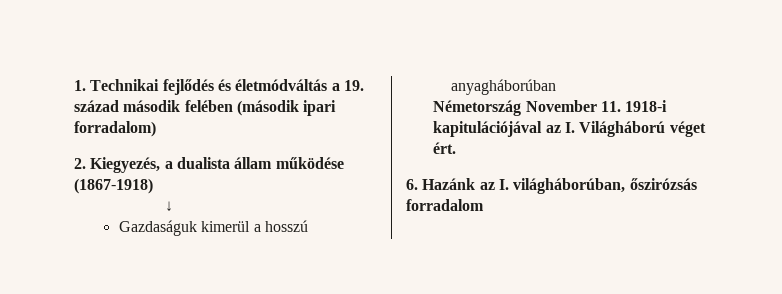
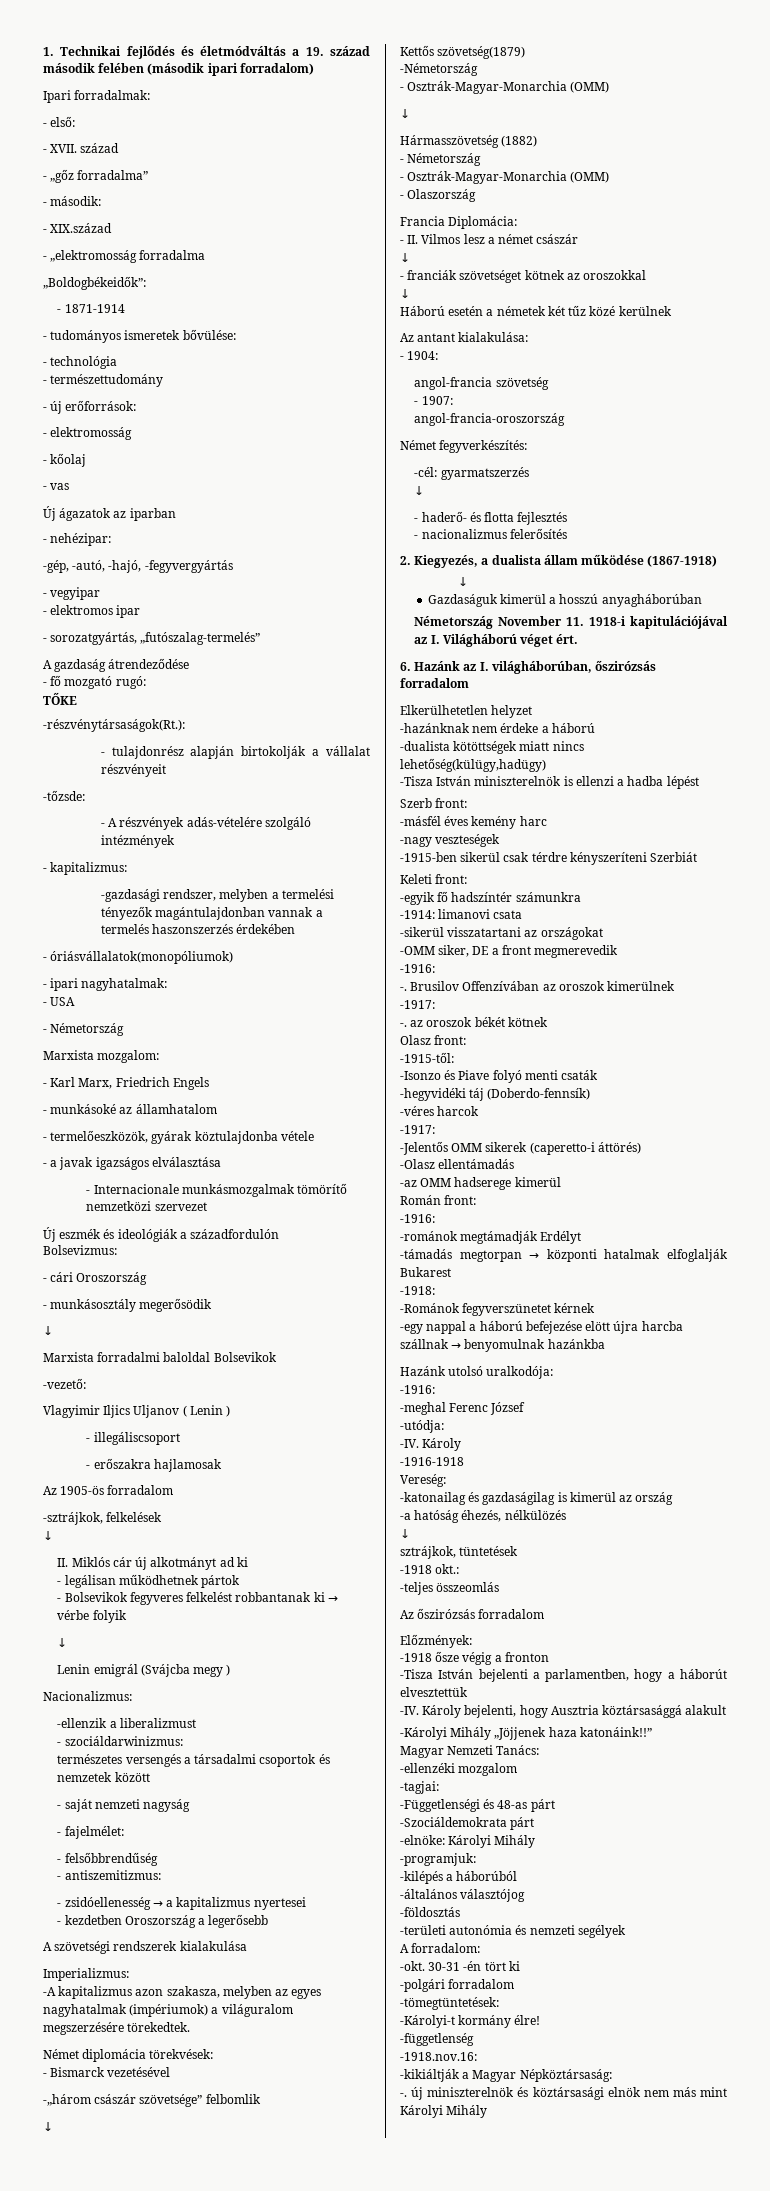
(156, 129) none -> [43,90,151,103] [43,116,76,127] [43,143,120,153] [43,169,149,183] [43,196,102,206] [43,223,113,233] [43,250,206,263] [43,276,146,290] [57,304,125,313] [43,329,236,343] [43,356,118,369] [43,374,164,387] [43,400,137,414] [43,427,133,440] [43,453,87,467] [43,483,70,490] [43,506,176,521] [43,533,112,546] [43,560,233,573] [43,587,101,600] [43,605,141,618] [43,632,261,645] [43,658,190,672] [43,675,146,689] [43,692,77,705] [43,719,185,732] [100,746,371,759] [100,764,166,777] [43,790,85,801] [100,817,311,830] [100,835,175,848] [43,862,128,875] [100,889,334,902] [100,906,323,920] [100,924,296,934] [43,951,234,964] [43,978,168,991] [43,997,76,1006] [43,1023,125,1036] [43,1050,160,1063] [43,1077,209,1090] [43,1104,217,1114] [43,1130,314,1144] [43,1157,221,1170] [86,1183,348,1197] [86,1201,207,1211] [43,1227,280,1242] [43,1245,117,1255] [43,1272,148,1285] [43,1298,213,1312] [43,1326,53,1335] [43,1352,277,1362] [43,1378,86,1389] [43,1405,231,1418] [86,1432,180,1445] [86,1458,222,1472] [43,1485,174,1495] [43,1512,163,1525] [43,1531,53,1540] [57,1557,248,1570] [57,1574,241,1588] [57,1592,338,1605] [57,1610,127,1623] [57,1638,68,1647] [57,1664,231,1677] [43,1691,132,1701] [57,1718,196,1728] [57,1736,183,1746] [57,1754,330,1767] [57,1772,150,1782] [57,1799,191,1812] [57,1826,124,1839] [57,1852,158,1866] [57,1870,161,1880] [57,1897,306,1910] [57,1914,269,1928] [43,1941,247,1954] [43,1968,129,1981] [43,1986,322,1999] [43,2004,293,2017] [43,2022,191,2035] [43,2049,214,2062] [43,2067,171,2077] [43,2094,261,2107] [43,2122,53,2131] [400,45,526,59] [400,63,478,76] [400,81,610,94] [400,109,410,118] [400,135,538,148] [400,153,482,166] [400,171,610,184] [400,189,477,202] [400,216,518,229] [400,234,579,244] [400,253,410,262] [400,270,647,283] [400,289,410,298] [400,305,672,316] [400,332,529,342] [400,351,439,360] [414,377,549,390] [414,396,453,405] [414,413,566,426] [400,440,528,453] [414,467,529,480] [414,486,425,495] [414,511,568,525] [414,528,567,539] // Ipari forradalmak: // - első: // - XVII. század // - „gőz forradalma” // - második: // - XIX.század // - „elektromosság forradalma // „Boldogbékeidők”: // - 1871-1914 // - tudományos ismeretek bővülése: // - technológia // - természettudomány // - új erőforrások: // - elektromosság // - kőolaj // - vas // Új ágazatok az iparban // - nehézipar: // -gép, -autó, -hajó, -fegyvergyártás // - vegyipar // - elektromos ipar // - sorozatgyártás, „futószalag-termelés” // A gazdaság átrendeződése // - fő mozgató rugó: // TŐKE // -részvénytársaságok(Rt.): // - tulajdonrész alapján birtokolják a vállalat részvényeit // -tőzsde: // - A részvények adás-vételére szolgáló intézmények // - kapitalizmus: // -gazdasági rendszer, melyben a termelési tényezők magántulajdonban vannak a termelés haszonszerzés érdekében // - óriásvállalatok(monopóliumok) // - ipari nagyhatalmak: // - USA // - Németország // Marxista mozgalom: // - Karl Marx, Friedrich Engels // - munkásoké az államhatalom // - termelőeszközök, gyárak köztulajdonba vétele // - a javak igazságos elválasztása // - Internacionale munkásmozgalmak tömörítő nemzetközi szervezet // Új eszmék és ideológiák a századfordulón // Bolsevizmus: // - cári Oroszország // - munkásosztály megerősödik // ↓ // Marxista forradalmi baloldal Bolsevikok // -vezető: // Vlagyimir Iljics Uljanov ( Lenin ) // - illegáliscsoport // - erőszakra hajlamosak // Az 1905-ös forradalom // -sztrájkok, felkelések // ↓ // II. Miklós cár új alkotmányt ad ki // - legálisan működhetnek pártok // - Bolsevikok fegyveres felkelést robbantanak ki → vérbe folyik // ↓ // Lenin emigrál (Svájcba megy ) // Nacionalizmus: // -ellenzik a liberalizmust // - szociáldarwinizmus: // természetes versengés a társadalmi csoportok és nemzetek között // - saját nemzeti nagyság // - fajelmélet: // - felsőbbrendűség // - antiszemitizmus: // - zsidóellenesség → a kapitalizmus nyertesei // - kezdetben Oroszország a legerősebb // A szövetségi rendszerek kialakulása // Imperializmus: // -A kapitalizmus azon szakasza, melyben az egyes nagyhatalmak (impériumok) a világuralom megszerzésére törekedtek. // Német diplomácia törekvések: // - Bismarck vezetésével // -„három császár szövetsége” felbomlik // ↓ // Kettős szövetség(1879) // -Németország // - Osztrák-Magyar-Monarchia (OMM) // ↓ // Hármasszövetség (1882) // - Németország // - Osztrák-Magyar-Monarchia (OMM) // - Olaszország // Francia Diplomácia: // - II. Vilmos lesz a német császár // ↓ // - franciák szövetséget kötnek az oroszokkal // ↓ // Háború esetén a németek két tűz közé kerülnek // Az antant kialakulása: // - 1904: // angol-francia szövetség // - 1907: // angol-francia-oroszország // Német fegyverkészítés: // -cél: gyarmatszerzés // ↓ // - haderő- és flotta fejlesztés // - nacionalizmus felerősítés
(484, 205) none -> [400,705,533,718] [400,723,595,733] [400,741,584,754] [400,758,546,772] [400,776,699,789] [400,798,468,808] [400,816,547,829] [400,834,501,847] [400,852,698,865] [400,874,468,884] [400,891,581,905] [400,909,523,919] [400,927,603,940] [400,945,619,958] [400,964,435,973] [400,981,676,991] [400,1000,435,1009] [400,1017,548,1027] [400,1035,467,1045] [400,1052,454,1063] [400,1070,599,1083] [400,1088,591,1101] [400,1106,480,1116] [400,1125,435,1134] [400,1141,641,1155] [400,1159,515,1169] [400,1177,561,1190] [400,1195,477,1205] [400,1214,435,1223] [400,1231,582,1244] [400,1249,728,1262] [400,1267,451,1277] [400,1286,435,1295] [400,1303,596,1316] [400,1321,683,1334] [400,1339,605,1352] [400,1366,554,1379] [400,1385,435,1394] [400,1402,526,1415] [400,1420,444,1433] [400,1438,462,1451] [400,1457,464,1466] [400,1474,446,1487] [400,1492,674,1505] [400,1510,566,1523] [400,1529,410,1538] [400,1546,519,1559] [400,1564,460,1574] [400,1582,500,1595] [400,1608,545,1619] [400,1634,472,1648] [400,1651,549,1665] [400,1669,727,1682] [400,1687,468,1697] [400,1705,727,1718] [400,1727,652,1740] [400,1745,540,1758] [400,1763,518,1776] [400,1781,439,1794] [400,1799,555,1812] [400,1817,535,1830] [400,1835,536,1848] [400,1853,476,1866] [400,1871,518,1884] [400,1889,526,1902] [400,1907,460,1917] [400,1925,626,1938] [400,1943,481,1953] [400,1961,520,1971] [400,1979,515,1992] [400,1997,499,2010] [400,2015,541,2028] [400,2033,474,2046] [400,2052,477,2061] [400,2069,612,2082] [400,2087,727,2100] [400,2105,488,2118] // Elkerülhetetlen helyzet // -hazánknak nem érdeke a háború // -dualista kötöttségek miatt nincs lehetőség(külügy,hadügy) // -Tisza István miniszterelnök is ellenzi a hadba lépést // Szerb front: // -másfél éves kemény harc // -nagy veszteségek // -1915-ben sikerül csak térdre kényszeríteni Szerbiát // Keleti front: // -egyik fő hadszíntér számunkra // -1914: limanovi csata // -sikerül visszatartani az országokat // -OMM siker, DE a front megmerevedik // -1916: // -. Brusilov Offenzívában az oroszok kimerülnek // -1917: // -. az oroszok békét kötnek // Olasz front: // -1915-től: // -Isonzo és Piave folyó menti csaták // -hegyvidéki táj (Doberdo-fennsík) // -véres harcok // -1917: // -Jelentős OMM sikerek (caperetto-i áttörés) // -Olasz ellentámadás // -az OMM hadserege kimerül // Román front: // -1916: // -románok megtámadják Erdélyt // -támadás megtorpan → központi hatalmak elfoglalják Bukarest // -1918: // -Románok fegyverszünetet kérnek // -egy nappal a háború befejezése elött újra harcba szállnak → benyomulnak hazánkba // Hazánk utolsó uralkodója: // -1916: // -meghal Ferenc József // -utódja: // -IV. Károly // -1916-1918 // Vereség: // -katonailag és gazdaságilag is kimerül az ország // -a hatóság éhezés, nélkülözés // ↓ // sztrájkok, tüntetések // -1918 okt.: // -teljes összeomlás // Az őszirózsás forradalom // Előzmények: // -1918 ősze végig a fronton // -Tisza István bejelenti a parlamentben, hogy a háborút elvesztettük // -IV. Károly bejelenti, hogy Ausztria köztársasággá alakult // -Károlyi Mihály „Jöjjenek haza katonáink!!” // Magyar Nemzeti Tanács: // -ellenzéki mozgalom // -tagjai: // -Függetlenségi és 48-as párt // -Szociáldemokrata párt // -elnöke: Károlyi Mihály // -programjuk: // -kilépés a háborúból // -általános választójog // -földosztás // -területi autonómia és nemzeti segélyek // A forradalom: // -okt. 30-31 -én tört ki // -polgári forradalom // -tömegtüntetések: // -Károlyi-t kormány élre! // -függetlenség // -1918.nov.16: // -kikiáltják a Magyar Népköztársaság: // -. új miniszterelnök és köztársasági elnök nem más mint Károlyi Mihály

